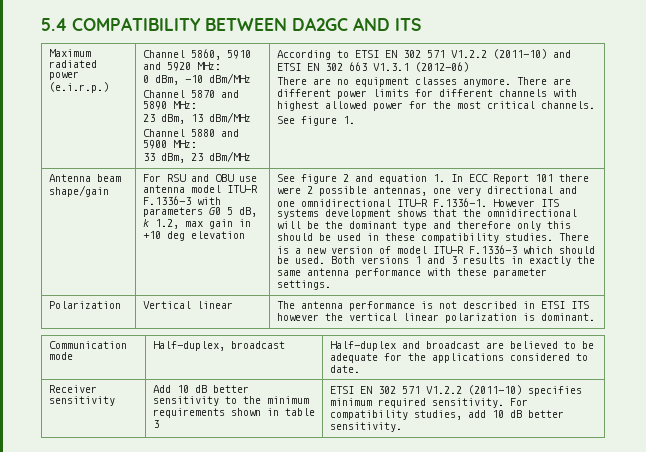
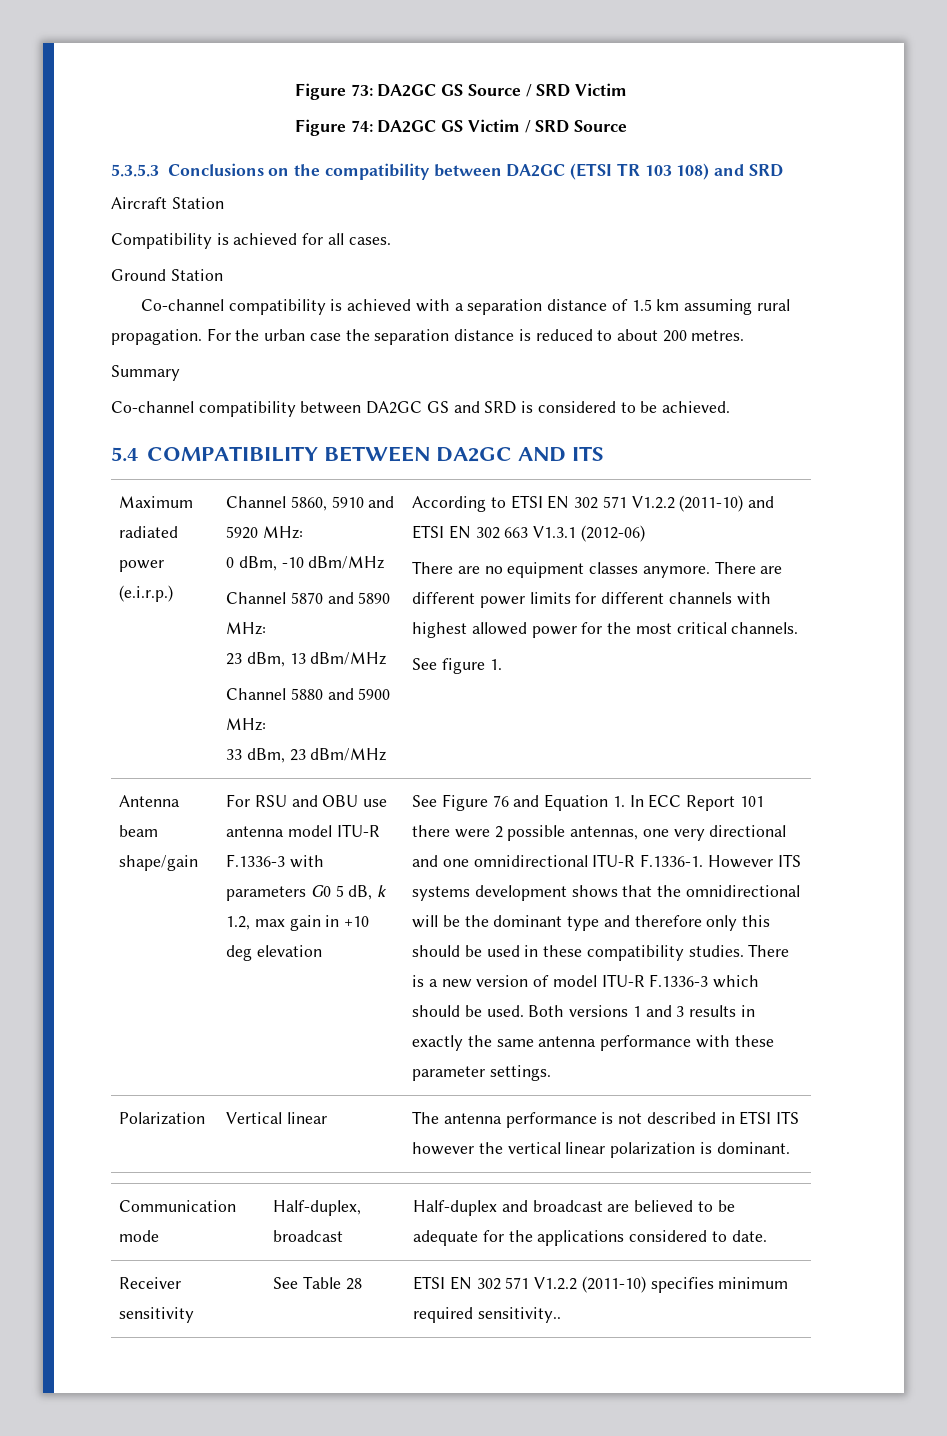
(41, 24) none -> [294,83,628,100] [294,119,628,136] [111,163,783,180] [111,197,224,209] [111,233,391,249] [111,269,223,281] [140,299,790,315] [111,328,745,345] [111,365,180,381] [111,401,730,417] Figure 73: DA2GC GS Source / SRD Victim // Figure 74: DA2GC GS Victim / SRD Source // 5.3.5.3 Conclusions on the compatibility between DA2GC (ETSI TR 103 108) and SRD // Aircraft Station // Compatibility is achieved for all cases. // Ground Station // Co-channel compatibility is achieved with a separation distance of 1.5 km assuming rural propagation. For the urban case the separation distance is reduced to about 200 metres. // Summary // Co-channel compatibility between DA2GC GS and SRD is considered to be achieved. //
[300,174,427,184] figure 2 and equation -> [441,794,609,811] Figure 76 and Equation
[152,385,249,393] [152,396,309,406] [152,408,315,418] [152,420,159,428] Add 10 dB better sensitivity to the minimum requirements shown in table 3 -> [273,1276,362,1290] See Table 28
[431,398,528,408] [329,410,564,420] [329,422,402,432] sensitivity. For compatibility studies, add 10 dB better sensitivity. -> [477,1307,561,1323] sensitivity..

